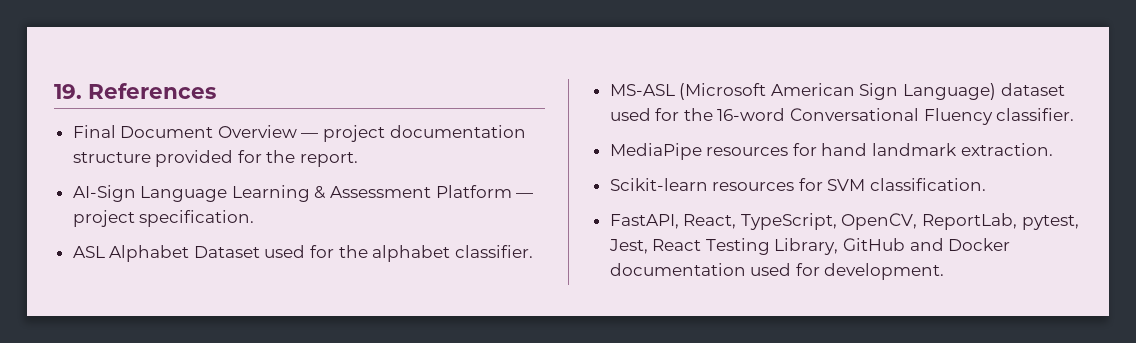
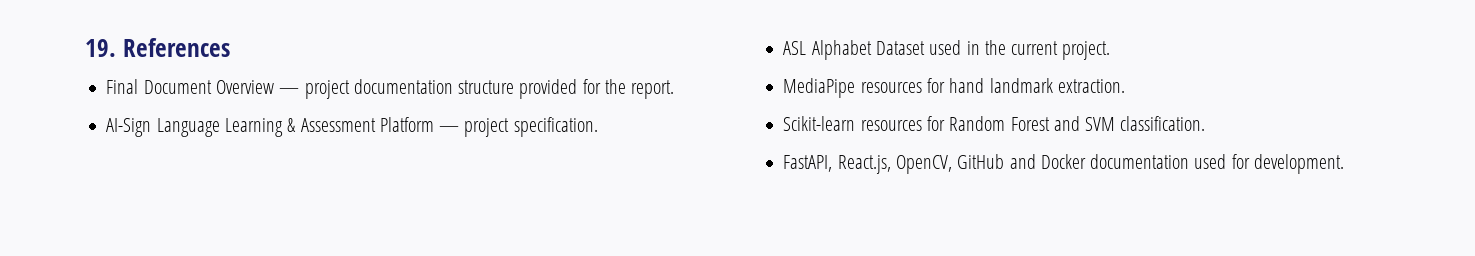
[310,245,533,262] [609,83,1065,100] [609,108,1075,125] for the alphabet classifier. // MS-ASL (Microsoft American Sign Language) dataset used for the 16-word Conversational Fluency classifier. -> [966,40,1111,60] in the current project.
(823, 184) none -> [949,116,1080,131] Random Forest and
[683,213,1079,230] [608,238,839,255] React, TypeScript, OpenCV, ReportLab, pytest, Jest, React Testing Library, -> [837,155,952,174] React.js, OpenCV,

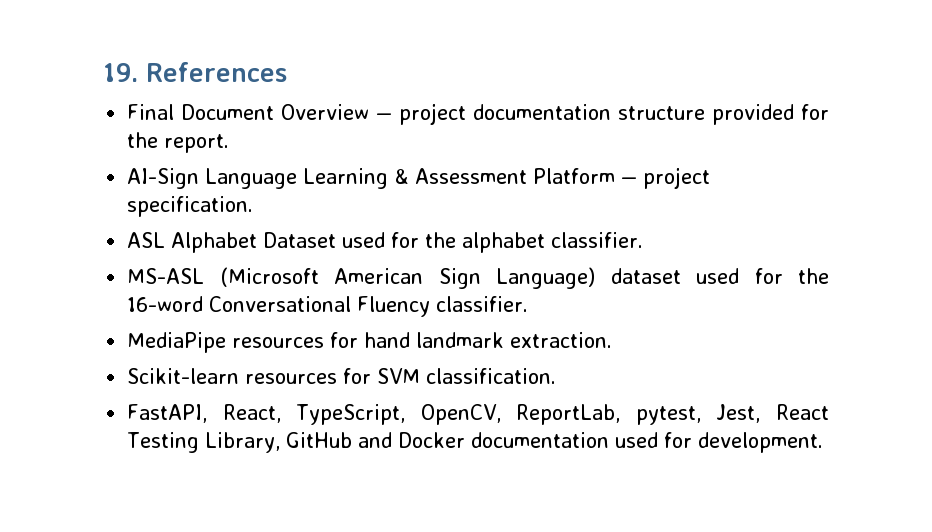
[966,40,1111,60] in the current project. -> [391,232,644,253] [127,267,830,289] [127,296,529,317] for the alphabet classifier. // MS-ASL (Microsoft American Sign Language) dataset used for the 16-word Conversational Fluency classifier.
[949,116,1080,131] Random Forest and -> (372, 376) none
[837,155,952,174] React.js, OpenCV, -> [222,404,829,425] [127,432,281,453] React, TypeScript, OpenCV, ReportLab, pytest, Jest, React Testing Library,

